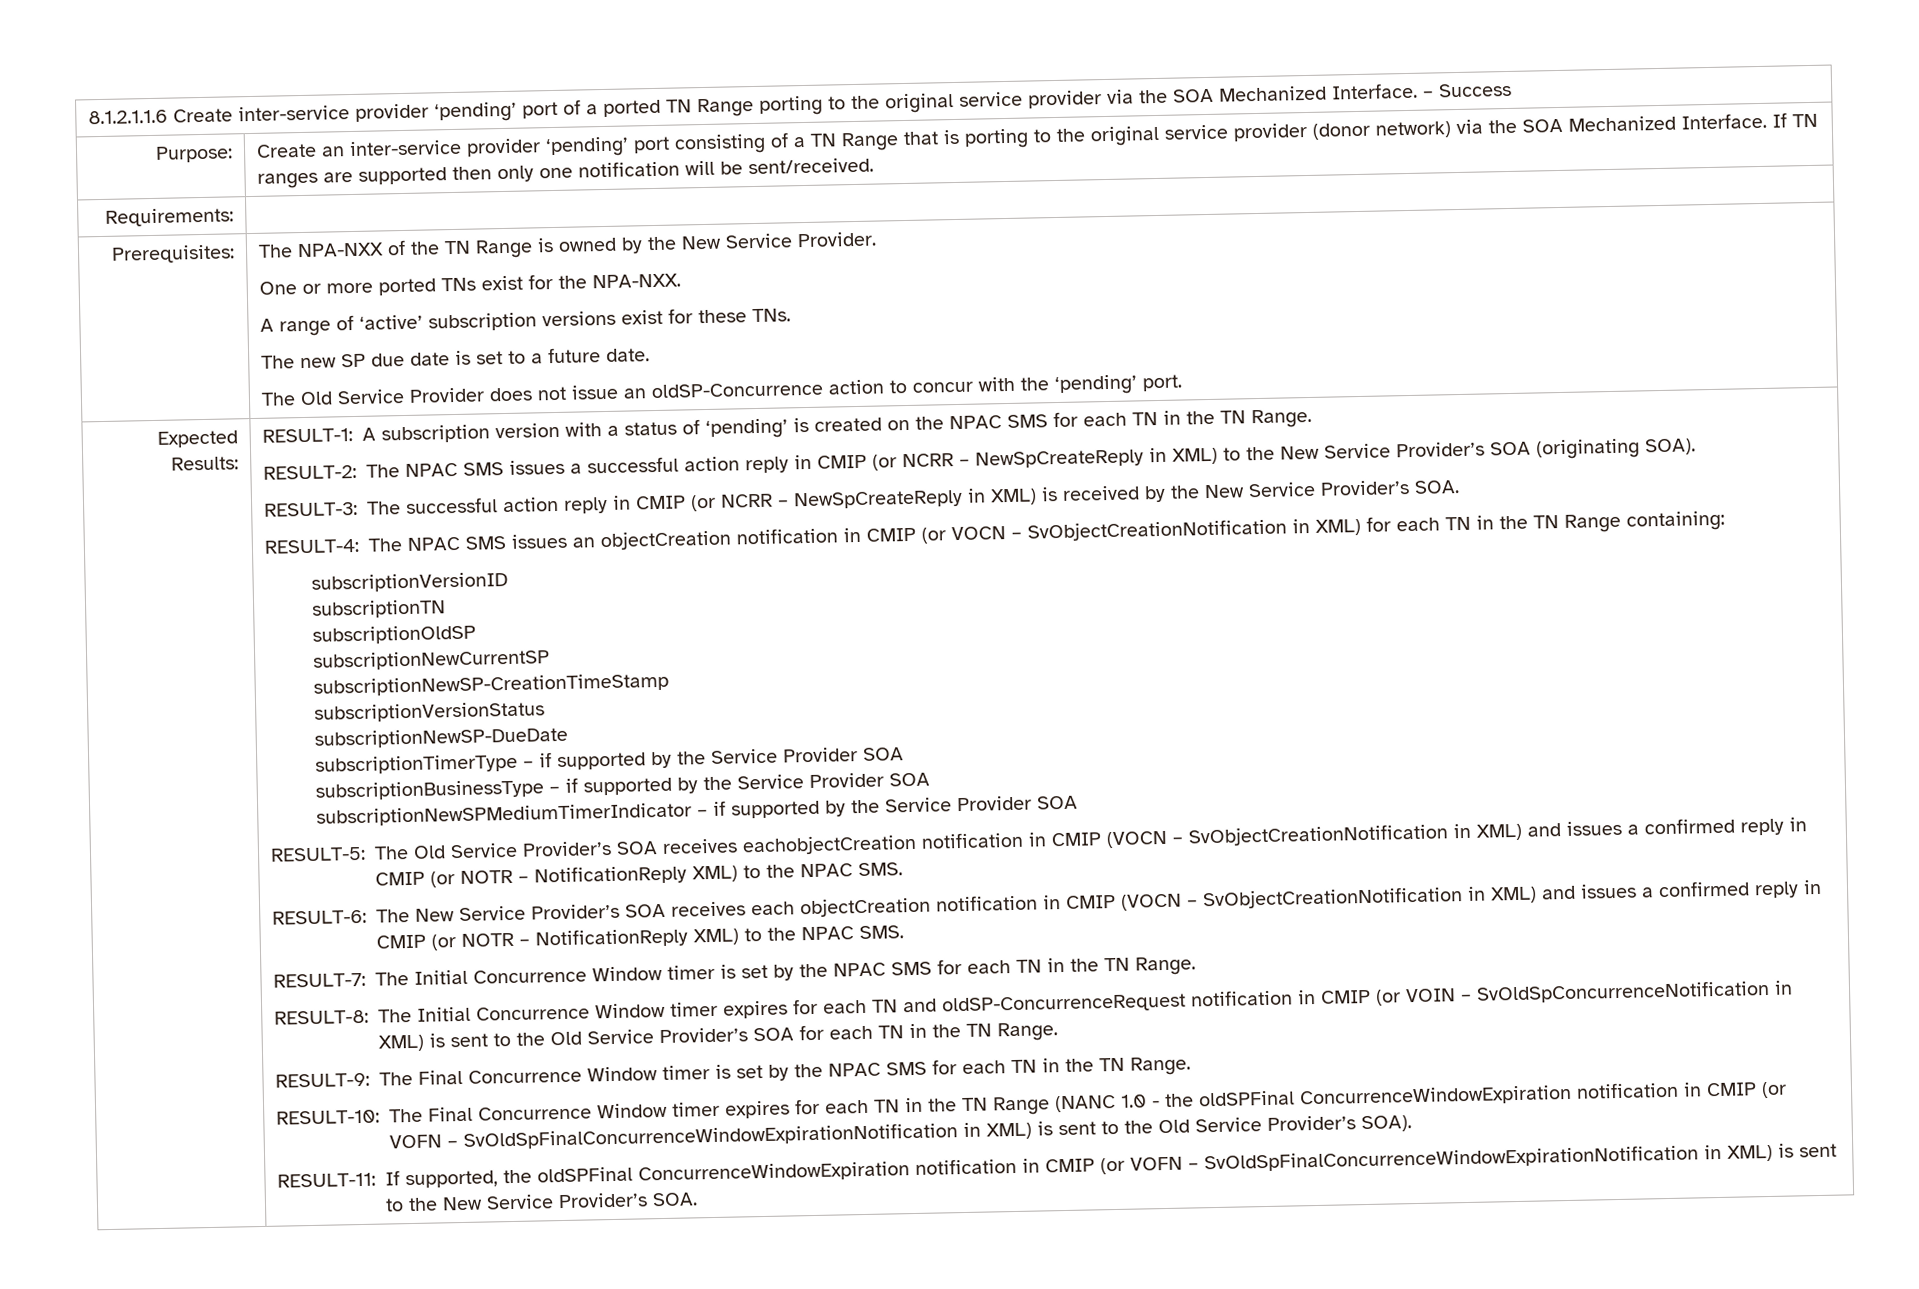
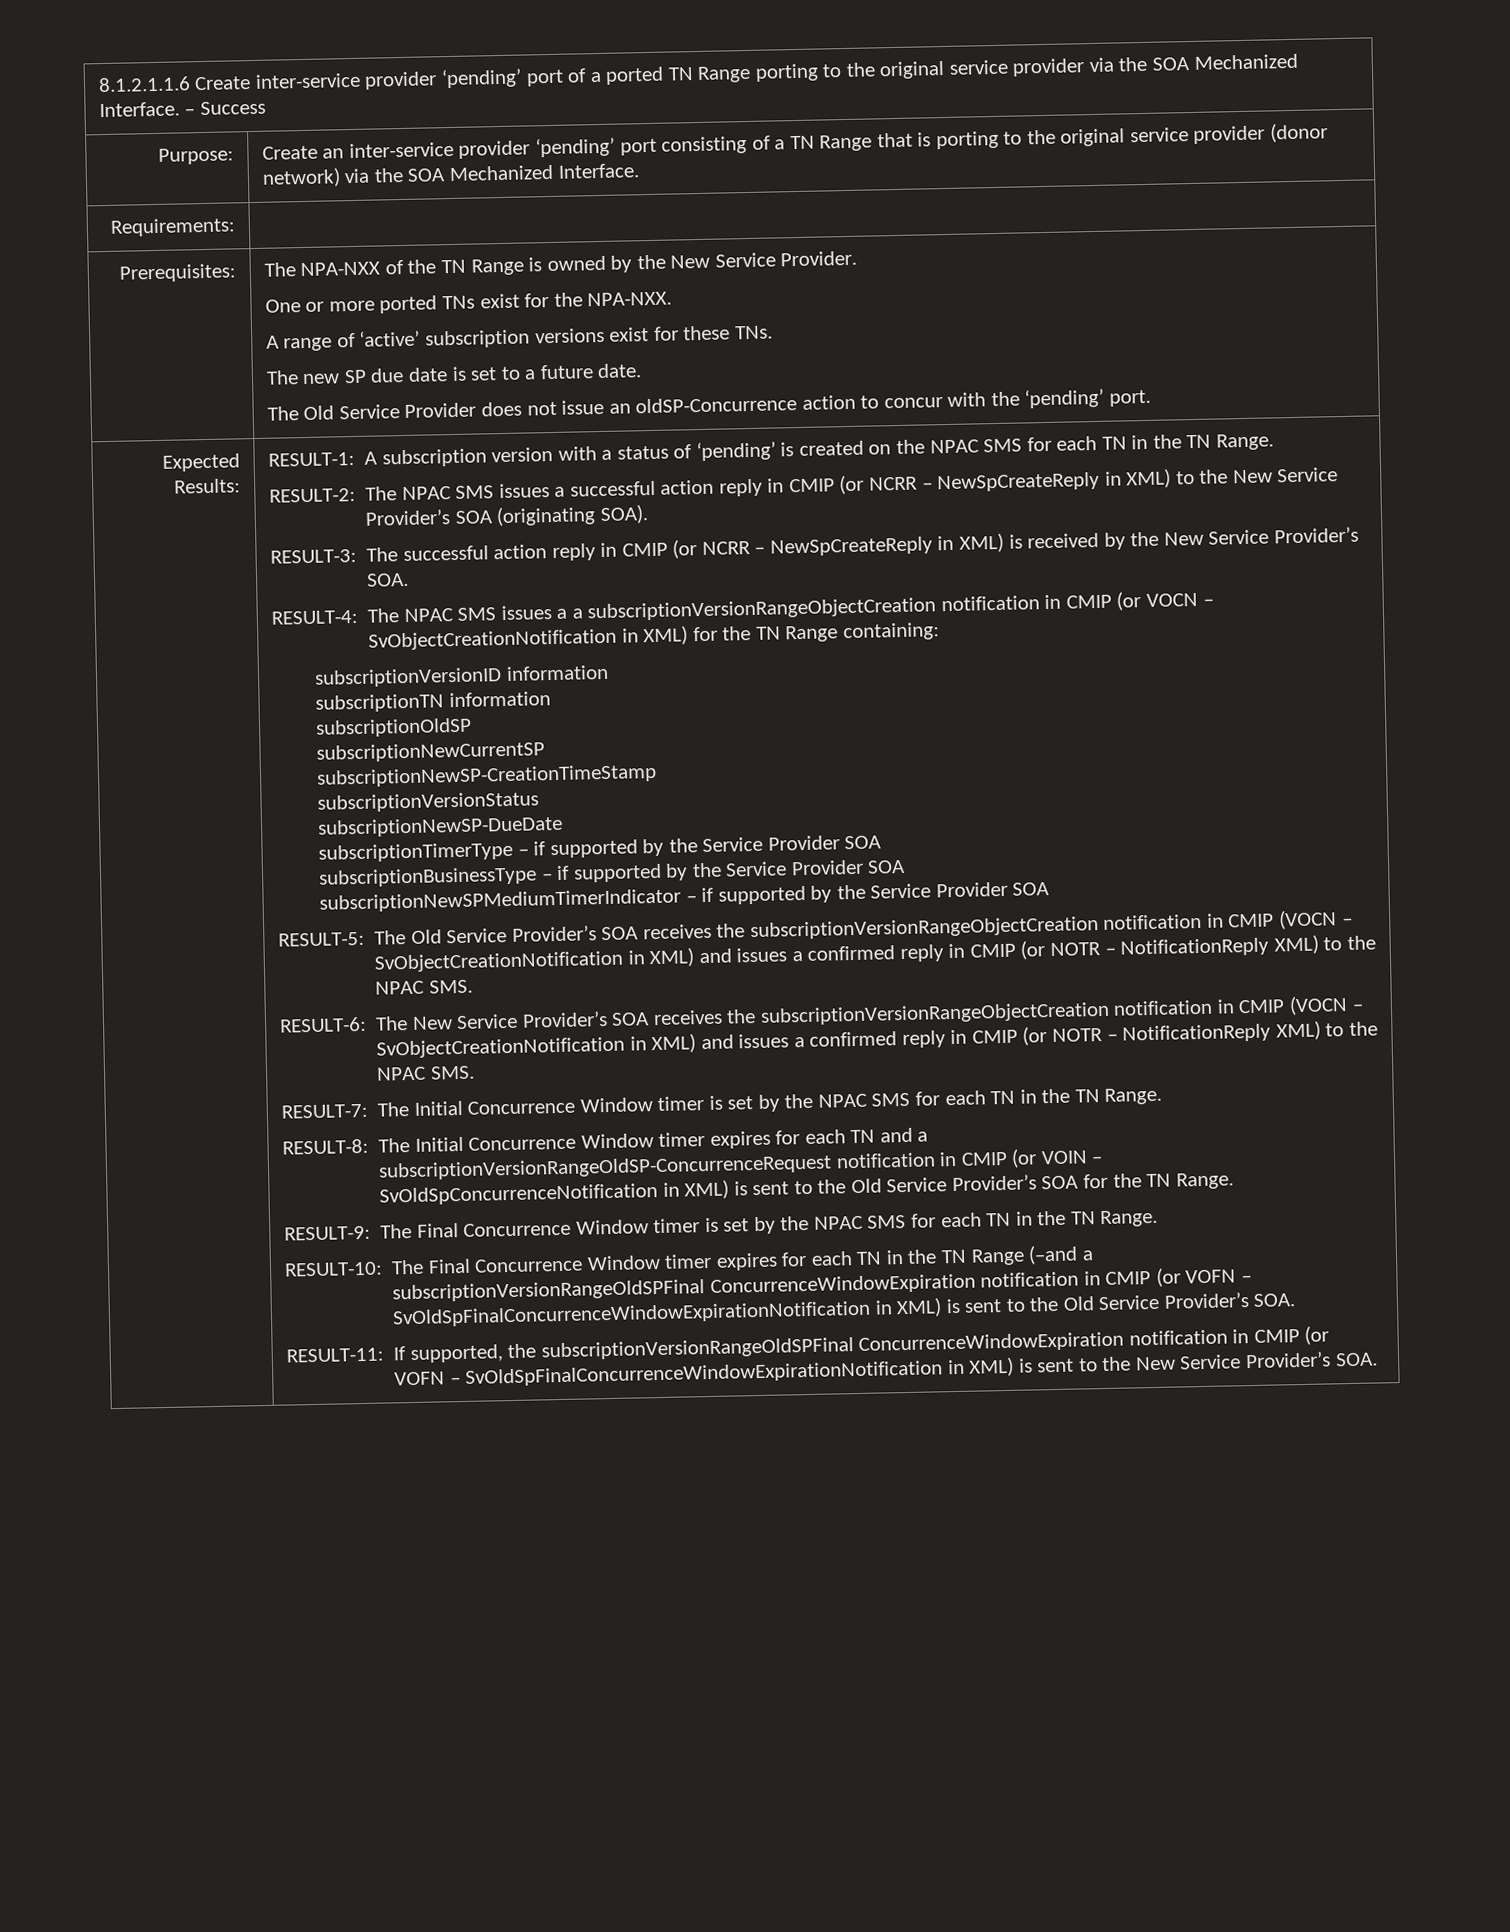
[1771,112,1818,128] [256,157,874,189] If TN ranges are supported then only one notification will be sent/received. -> (640, 171) none
[571,529,732,551] an objectCreation -> [556,597,937,622] a a subscriptionVersionRangeObjectCreation
[1395,515,1494,532] each TN in -> (718, 634) none
(509, 582) none -> [505,664,609,681] information
(447, 609) none -> [448,691,551,708] information
[741,833,917,856] eachobjectCreation -> [716,916,1099,941] the subscriptionVersionRangeObjectCreation
[750,896,931,918] each objectCreation -> [726,1001,1110,1026] the subscriptionVersionRangeObjectCreation
[941,993,1186,1015] oldSP-ConcurrenceRequest -> [917,1131,929,1142] [378,1154,833,1181] a subscriptionVersionRangeOldSP-ConcurrenceRequest
[828,1023,927,1040] each TN in -> (1108, 1181) none
[1054,1090,1295,1113] (NANC 1.0 - the oldSPFinal -> [1028,1244,1094,1265] [392,1279,706,1303] (–and a subscriptionVersionRangeOldSPFinal
[1360,1115,1412,1133] SOA). -> [1253,1293,1296,1307] SOA.
[536,1166,633,1183] oldSPFinal -> [540,1337,854,1361] subscriptionVersionRangeOldSPFinal

